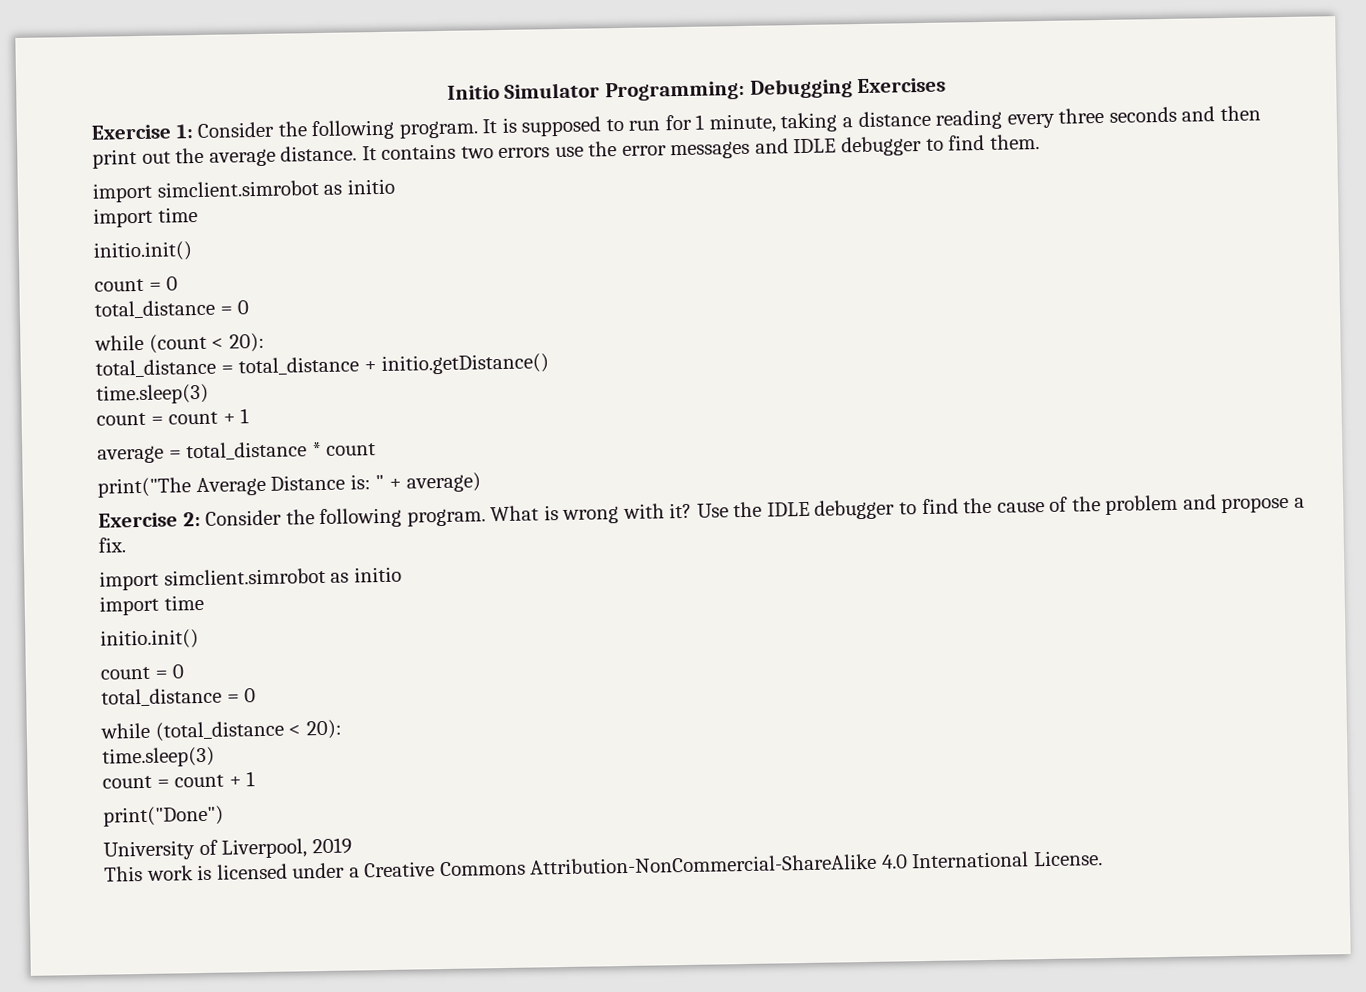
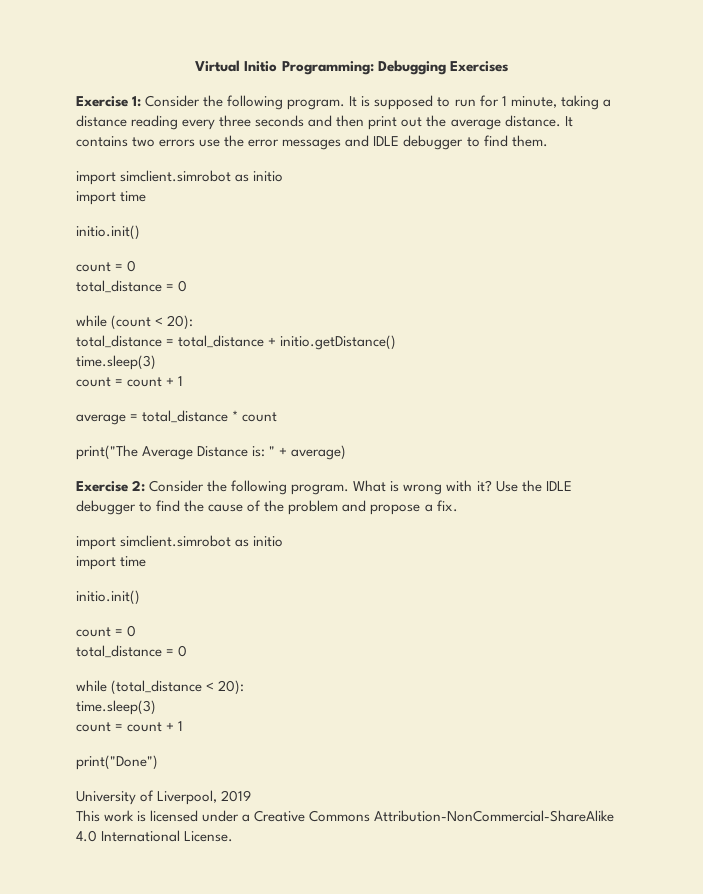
[446,82,601,100] Initio Simulator -> [195,60,278,72] Virtual Initio

